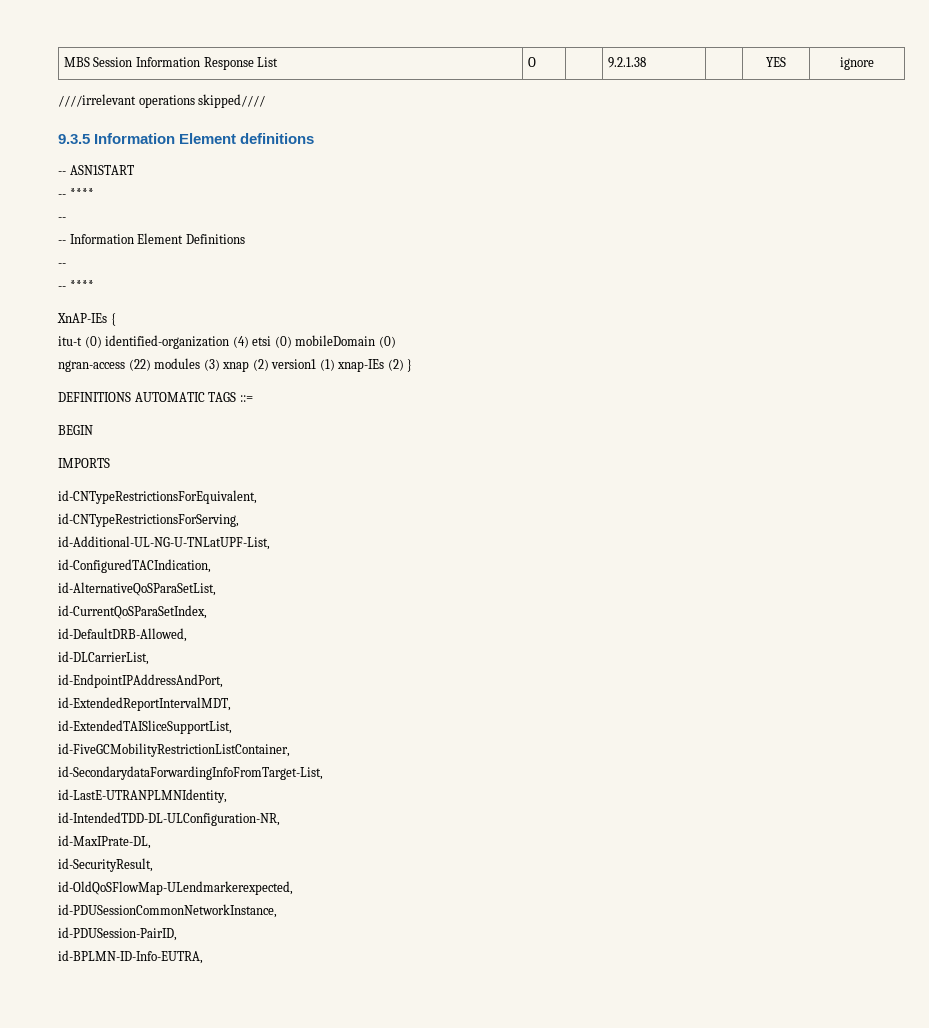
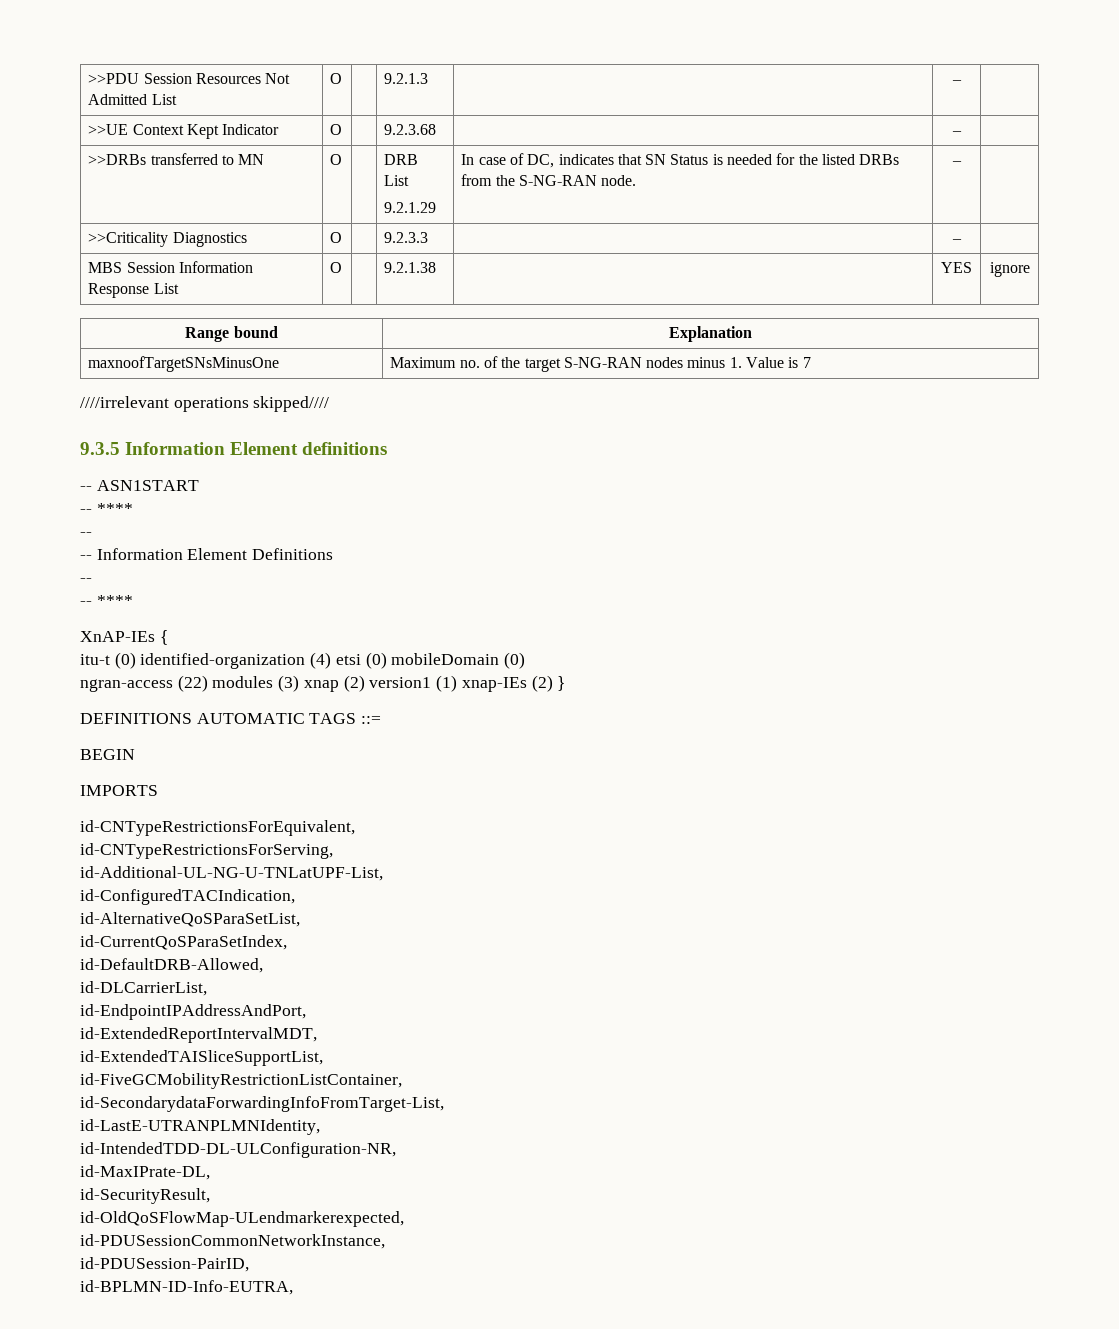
(63, 62) none -> [88,73,291,84] [88,94,177,105] [330,73,343,84] [384,73,429,84] [951,80,962,84] [88,124,280,139] [330,124,343,135] [384,124,437,135] [951,131,962,135] [88,153,265,165] [330,154,343,165] [384,154,419,165] [384,175,410,186] [384,202,437,213] [461,153,900,168] [461,174,637,186] [951,161,962,165] [88,232,247,247] [330,232,343,243] [384,232,429,243] [951,239,962,243] >>PDU Session Resources Not Admitted List | O | | 9.2.1.3 | | – | // >>UE Context Kept Indicator | O | | 9.2.3.68 | | – | // >>DRBs transferred to MN | O | | DRB List // 9.2.1.29 | In case of DC, indicates that SN Status is needed for the listed DRBs from the S-NG-RAN node. | – | // >>Criticality Diagnostics | O | | 9.2.3.3 | | – | //
(874, 63) none -> [185,326,278,342] [669,326,752,342] [88,356,280,372] [390,356,811,372] // Range bound | Explanation // maxnoofTargetSNsMinusOne | Maximum no. of the target S-NG-RAN nodes minus 1. Value is 7

